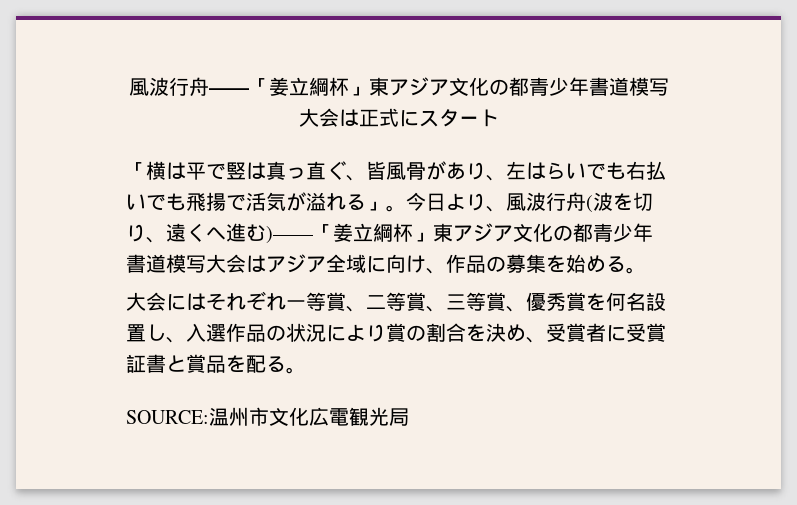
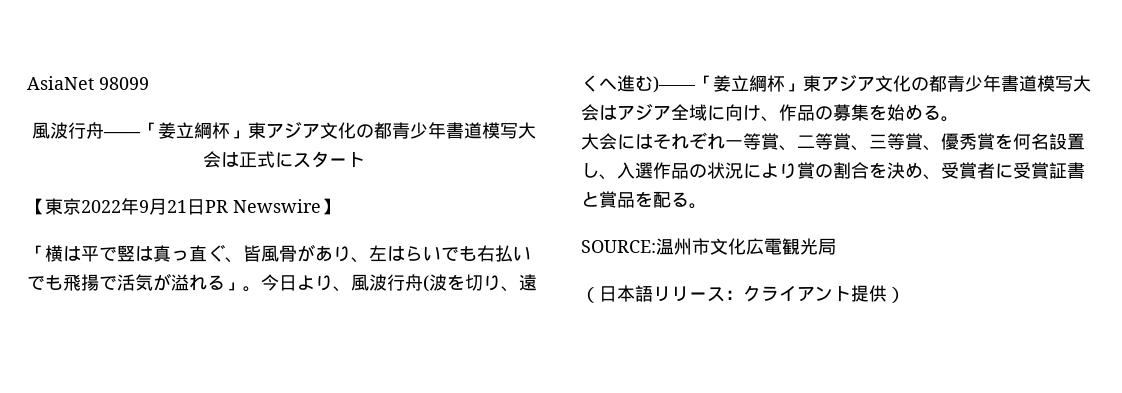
(128, 87) none -> [27,76,149,90] AsiaNet 98099 //
(499, 118) none -> [27,198,339,215] // 【東京2022年9月21日PR Newswire】
(409, 417) none -> [581,285,905,303] // （日本語リリース：クライアント提供）

